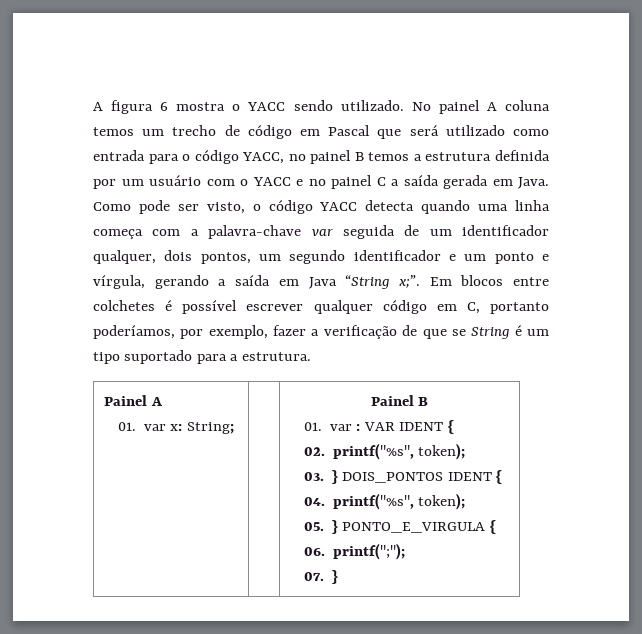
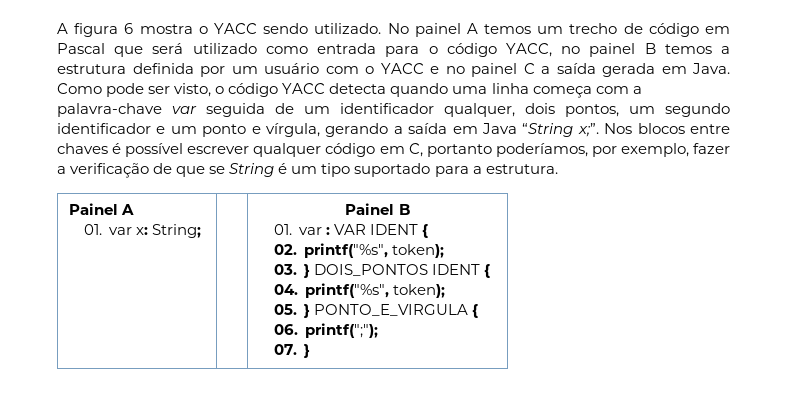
[504,100,550,111] coluna -> (478, 28) none
[429,277,452,286] Em -> [604,123,633,134] Nos
[93,300,155,311] colchetes -> [57,143,108,154] chaves

